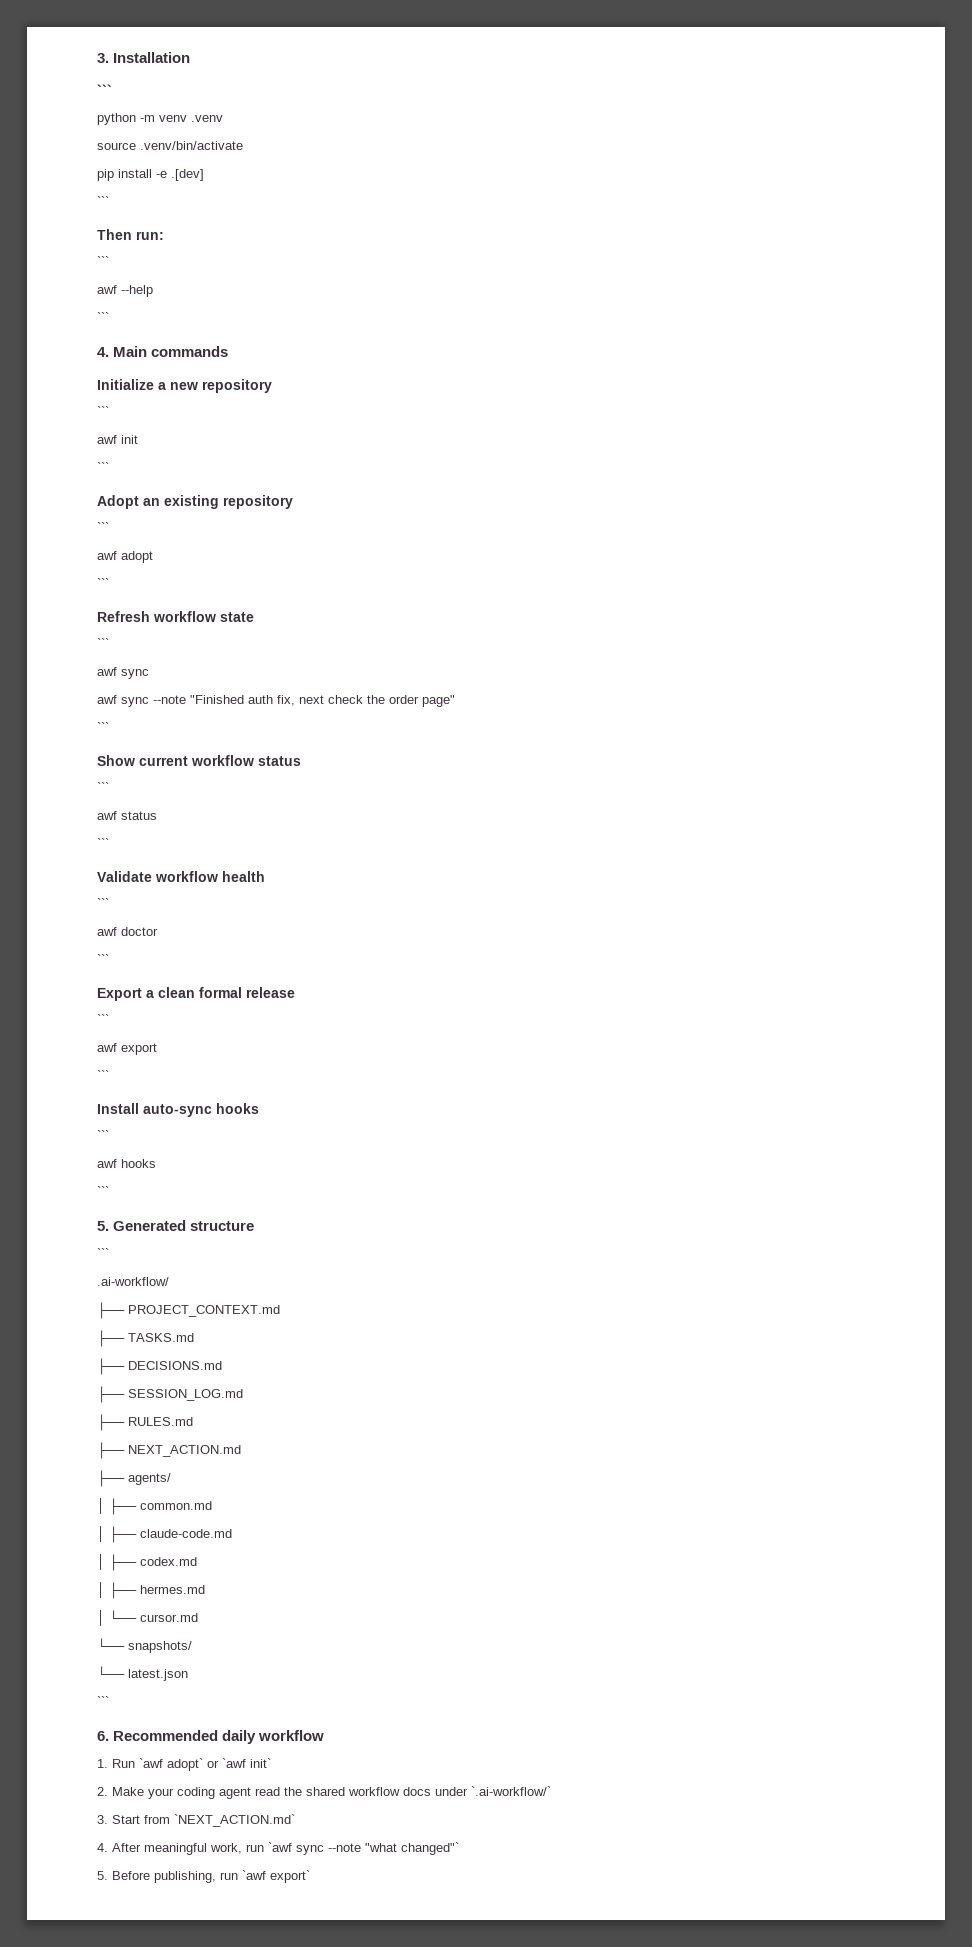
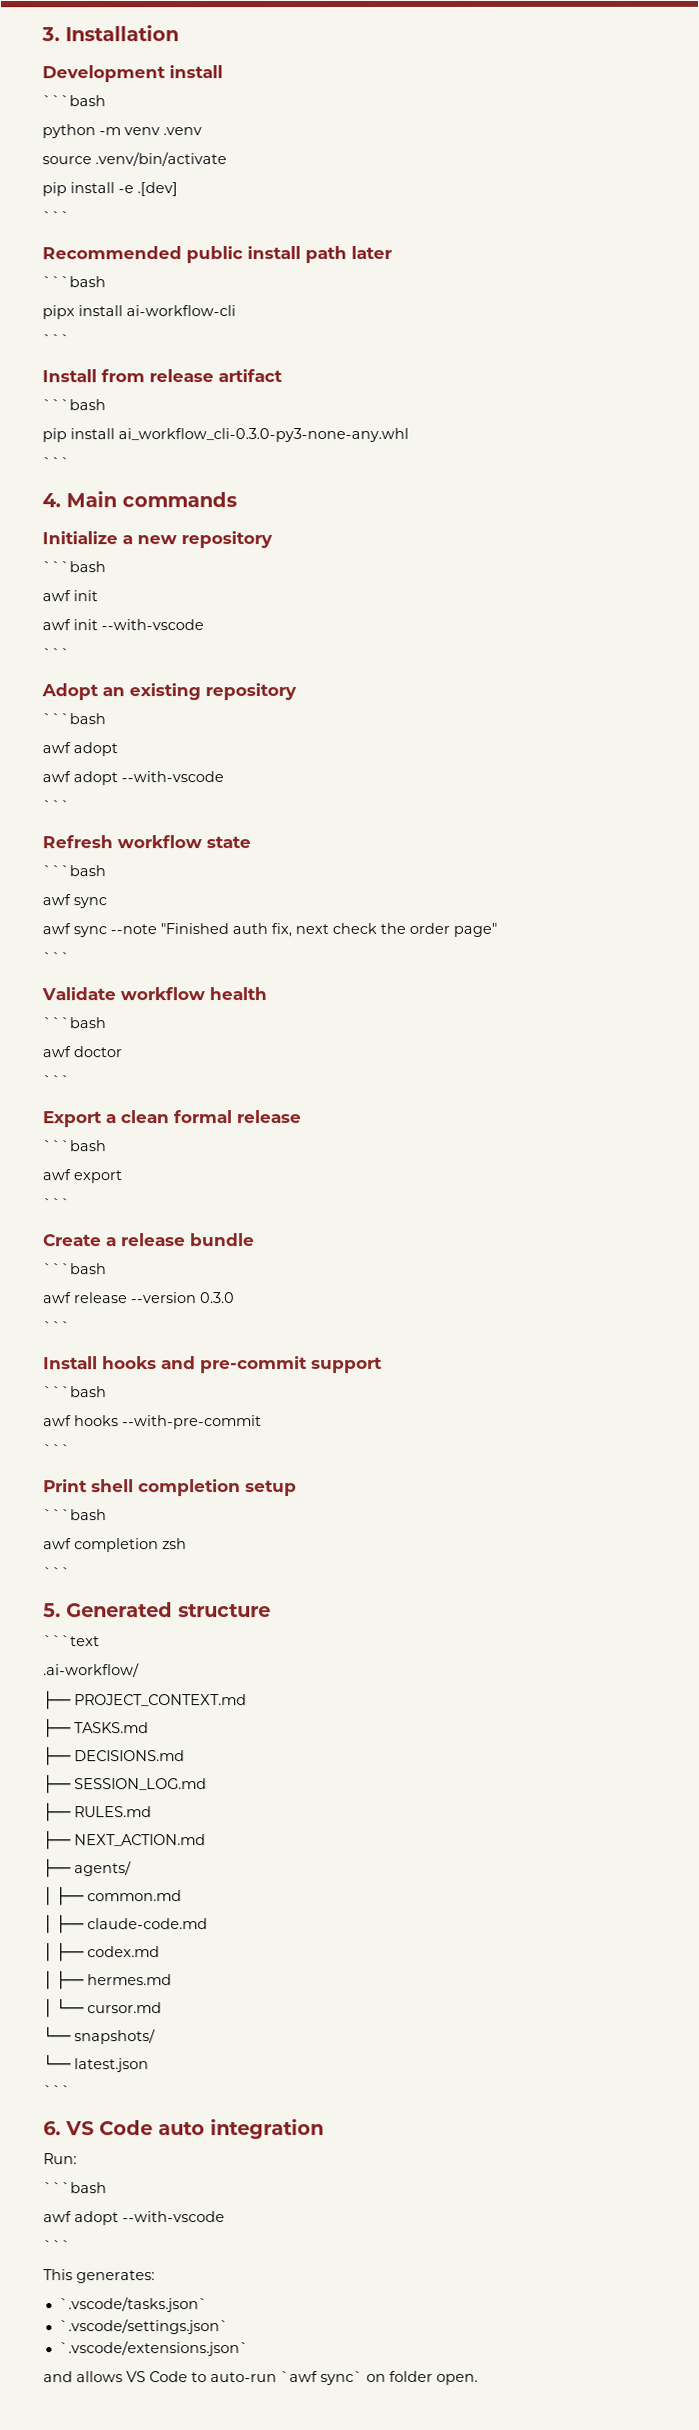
[97,84,112,96] ``` -> [42,65,223,83] [42,95,106,107] Development install // ```bash
[97,229,164,240] [97,256,109,266] [97,285,153,297] Then run: // ``` // awf --help -> [42,245,392,264] [42,276,106,288] [42,305,236,320] [42,334,70,346] [42,369,283,383] [42,399,106,411] [42,427,409,443] Recommended public install path later // ```bash // pipx install ai-workflow-cli // ``` // Install from release artifact // ```bash // pip install ai_workflow_cli-0.3.0-py3-none-any.whl
[97,406,109,416] [97,435,138,444] ``` // awf init -> [42,561,106,573] [42,590,98,602] [42,619,204,631] ```bash // awf init // awf init --with-vscode
[97,522,109,532] [97,551,153,563] ``` // awf adopt -> [42,713,106,725] [42,742,118,757] [42,771,224,786] ```bash // awf adopt // awf adopt --with-vscode
[97,638,109,648] ``` -> [42,865,106,877] ```bash
[97,755,301,766] [97,782,109,792] [97,811,157,820] [97,838,109,848] // Show current workflow status // ``` // awf status // ``` -> (70, 958) none
[97,898,109,908] ``` -> [42,1017,106,1029] ```bash
[97,1014,109,1024] ``` -> [42,1140,106,1152] ```bash
[97,1103,259,1117] [97,1130,109,1140] [97,1159,156,1168] Install auto-sync hooks // ``` // awf hooks -> [43,1233,255,1247] [43,1263,107,1275] [43,1292,235,1304] [43,1321,71,1333] [43,1356,383,1374] [43,1386,107,1398] [43,1415,262,1430] [43,1444,71,1456] [43,1479,297,1497] [43,1509,107,1521] [43,1538,187,1553] Create a release bundle // ```bash // awf release --version 0.3.0 // ``` // Install hooks and pre-commit support // ```bash // awf hooks --with-pre-commit // ``` // Print shell completion setup // ```bash // awf completion zsh
[97,1248,109,1258] ``` -> [43,1635,100,1647] ```text
[113,1730,325,1744] [97,1758,271,1771] [97,1786,551,1799] [97,1814,295,1827] [97,1842,459,1855] [97,1870,310,1883] Recommended daily workflow // 1. Run `awf adopt` or `awf init` // 2. Make your coding agent read the shared workflow docs under `.ai-workflow/` // 3. Start from `NEXT_ACTION.md` // 4. After meaningful work, run `awf sync --note "what changed"` // 5. Before publishing, run `awf export` -> [65,2119,324,2140] [43,2153,77,2165] [43,2182,107,2194] [43,2211,225,2226] [43,2240,71,2252] [43,2269,155,2284] [58,2297,208,2313] [58,2319,229,2335] [58,2341,249,2357] [43,2370,478,2386] VS Code auto integration // Run: // ```bash // awf adopt --with-vscode // ``` // This generates: // `.vscode/tasks.json` // `.vscode/settings.json` // `.vscode/extensions.json` // and allows VS Code to auto-run `awf sync` on folder open.

